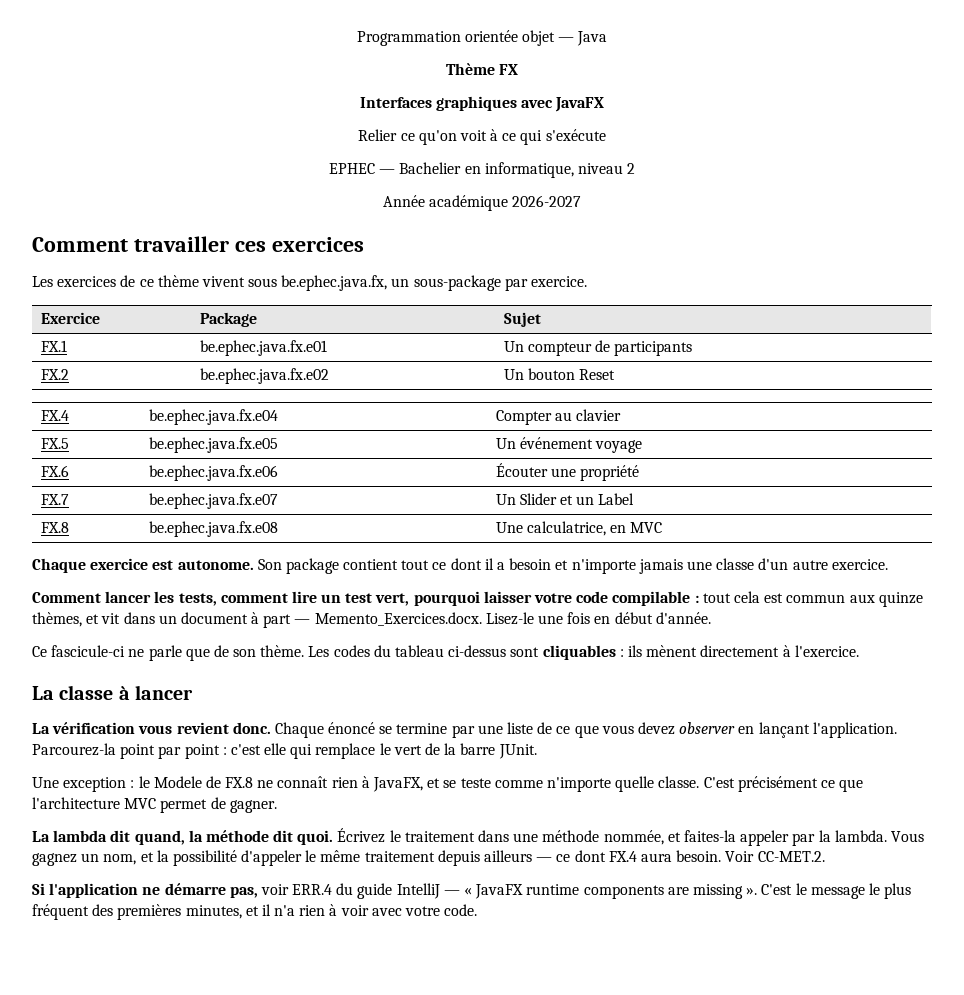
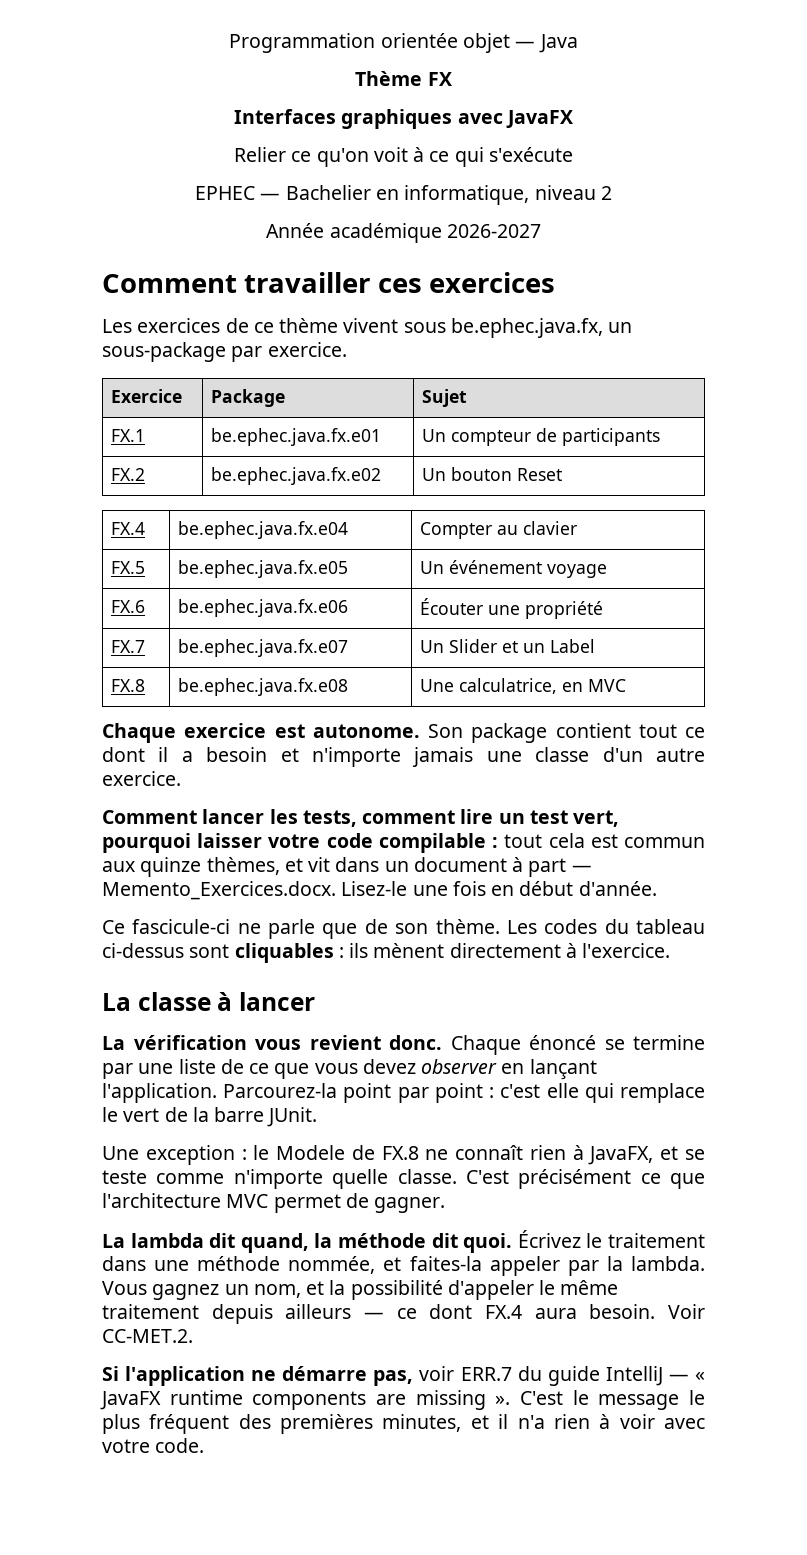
[292,884,333,895] ERR.4 -> [460,1367,512,1381] ERR.7

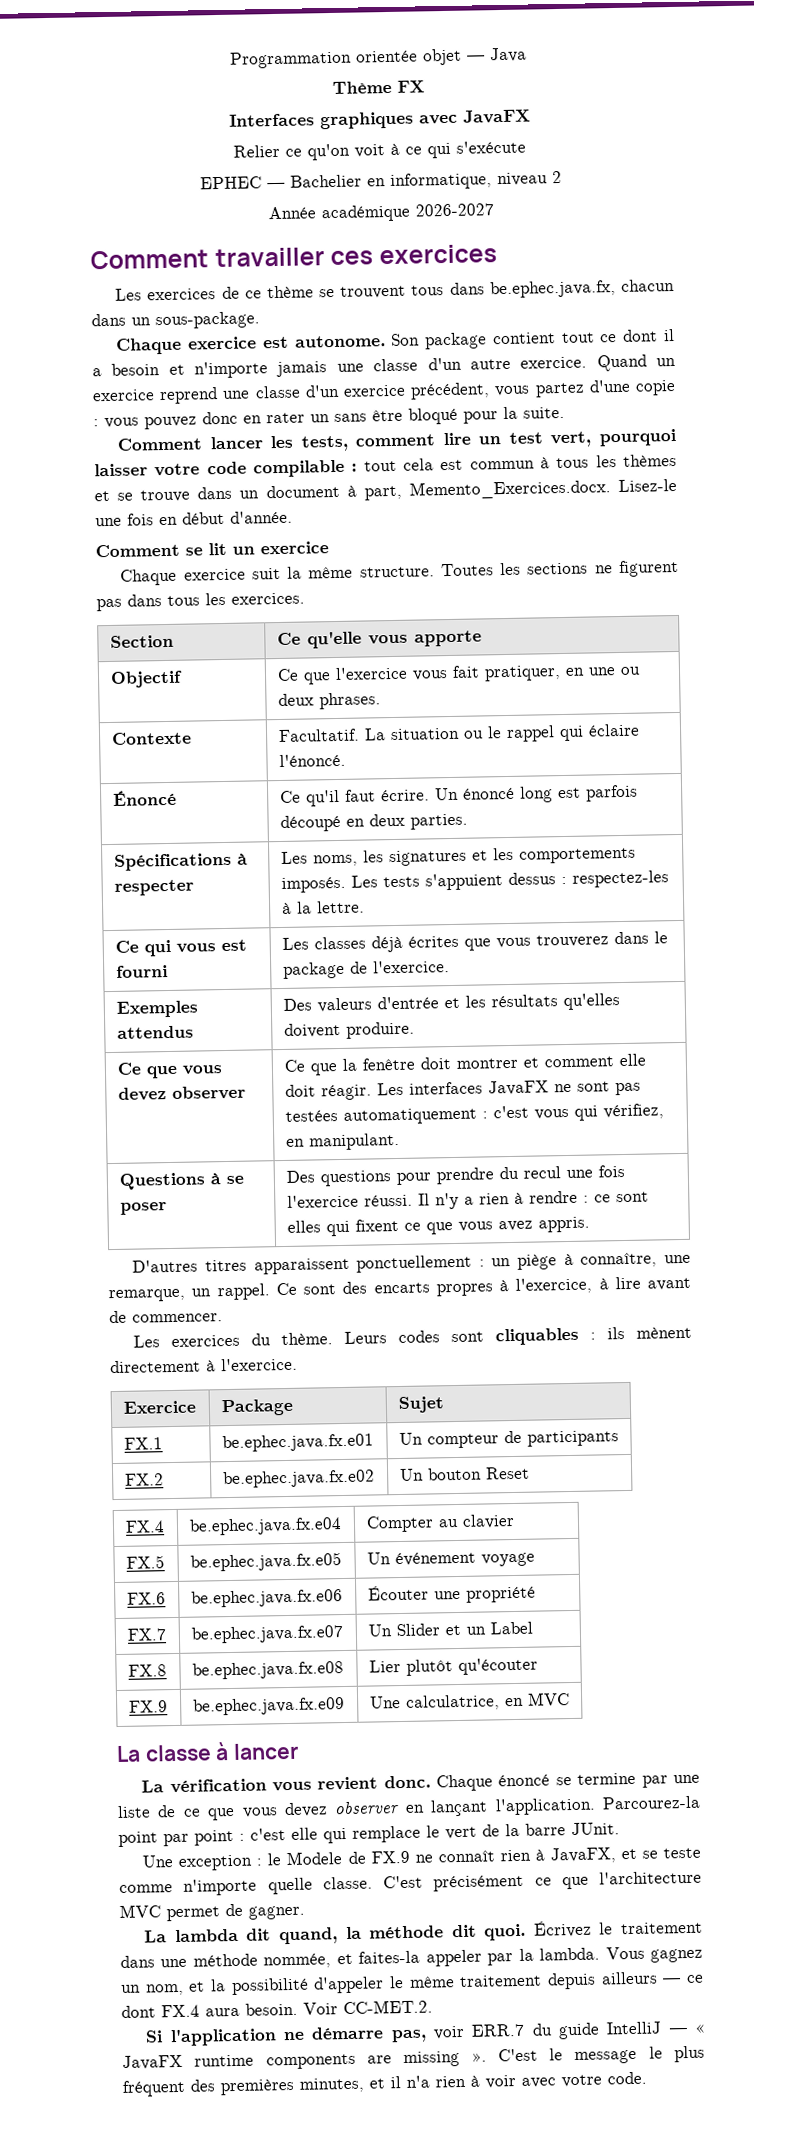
[343,318,633,338] [102,342,347,362] vivent sous be.ephec.java.fx, un sous-package par exercice. -> [319,278,675,299] [91,311,260,330] [116,328,675,355] [92,354,677,379] [92,379,676,405] [93,406,565,430] [117,428,678,452] [94,453,677,478] [94,478,677,503] [95,510,293,527] [95,541,329,558] [120,559,679,586] [96,592,305,612] [109,634,174,648] [276,630,482,649] [109,670,183,688] [276,665,641,685] [277,692,381,710] [110,731,192,745] [277,723,640,743] [278,753,346,768] [112,789,177,806] [279,784,638,807] [279,813,468,833] [113,852,248,871] [113,879,194,896] [280,847,636,867] [280,870,669,894] [281,900,365,914] [114,939,247,957] [115,965,168,978] [281,931,668,953] [282,960,450,979] [115,1000,199,1018] [116,1025,194,1039] [282,993,620,1013] [283,1021,415,1039] [116,1062,223,1079] [117,1085,246,1101] [283,1053,646,1076] [284,1080,641,1101] [284,1103,664,1125] [285,1132,400,1151] [118,1172,244,1190] [119,1202,167,1215] [285,1164,625,1187] [286,1190,649,1210] [286,1216,590,1237] [132,1252,691,1275] [108,1276,691,1303] [109,1310,223,1324] [133,1326,692,1348] [110,1357,298,1374] se trouvent tous dans be.ephec.java.fx, chacun dans un sous-package. // Chaque exercice est autonome. Son package contient tout ce dont il a besoin et n'importe jamais une classe d'un autre exercice. Quand un exercice reprend une classe d'un exercice précédent, vous partez d'une copie : vous pouvez donc en rater un sans être bloqué pour la suite. // Comment lancer les tests, comment lire un test vert, pourquoi laisser votre code compilable : tout cela est commun à tous les thèmes et se trouve dans un document à part, Memento_Exercices.docx. Lisez-le une fois en début d'année. // Comment se lit un exercice // Chaque exercice suit la même structure. Toutes les sections ne figurent pas dans tous les exercices. // Section | Ce qu'elle vous apporte // Objectif | Ce que l'exercice vous fait pratiquer, en une ou deux phrases. // Contexte | Facultatif. La situation ou le rappel qui éclaire l'énoncé. // Énoncé | Ce qu'il faut écrire. Un énoncé long est parfois découpé en deux parties. // Spécifications à respecter | Les noms, les signatures et les comportements imposés. Les tests s'appuient dessus : respectez-les à la lettre. // Ce qui vous est fourni | Les classes déjà écrites que vous trouverez dans le package de l'exercice. // Exemples attendus | Des valeurs d'entrée et les résultats qu'elles doivent produire. // Ce que vous devez observer | Ce que la fenêtre doit montrer et comment elle doit réagir. Les interfaces JavaFX ne sont pas testées automatiquement : c'est vous qui vérifiez, en manipulant. // Questions à se poser | Des questions pour prendre du recul une fois l'exercice réussi. Il n'y a rien à rendre : ce sont elles qui fixent ce que vous avez appris. // D'autres titres apparaissent ponctuellement : un piège à connaître, une remarque, un rappel. Ce sont des encarts propres à l'exercice, à lire avant de commencer. // Les exercices du thème. Leurs codes sont cliquables : ils mènent directement à l'exercice.
(349, 687) none -> [368,1657,538,1676] [128,1700,168,1713] [192,1697,345,1716] | Lier plutôt qu'écouter // FX.9 | be.ephec.java.fx.e09
[102,723,705,743] [102,747,705,767] [102,771,181,786] [102,809,620,827] [102,833,705,853] [102,857,592,877] [102,881,657,900] [102,919,706,939] [102,943,671,963] // Chaque exercice est autonome. Son package contient tout ce dont il a besoin et n'importe jamais une classe d'un autre exercice. // Comment lancer les tests, comment lire un test vert, pourquoi laisser votre code compilable : tout cela est commun aux quinze thèmes, et vit dans un document à part — Memento_Exercices.docx. Lisez-le une fois en début d'année. // Ce fascicule-ci ne parle que de son thème. Les codes du tableau ci-dessus sont cliquables : ils mènent directement à l'exercice. -> (570, 1699) none
[381,1146,419,1160] FX.8 -> [370,1850,410,1864] FX.9

